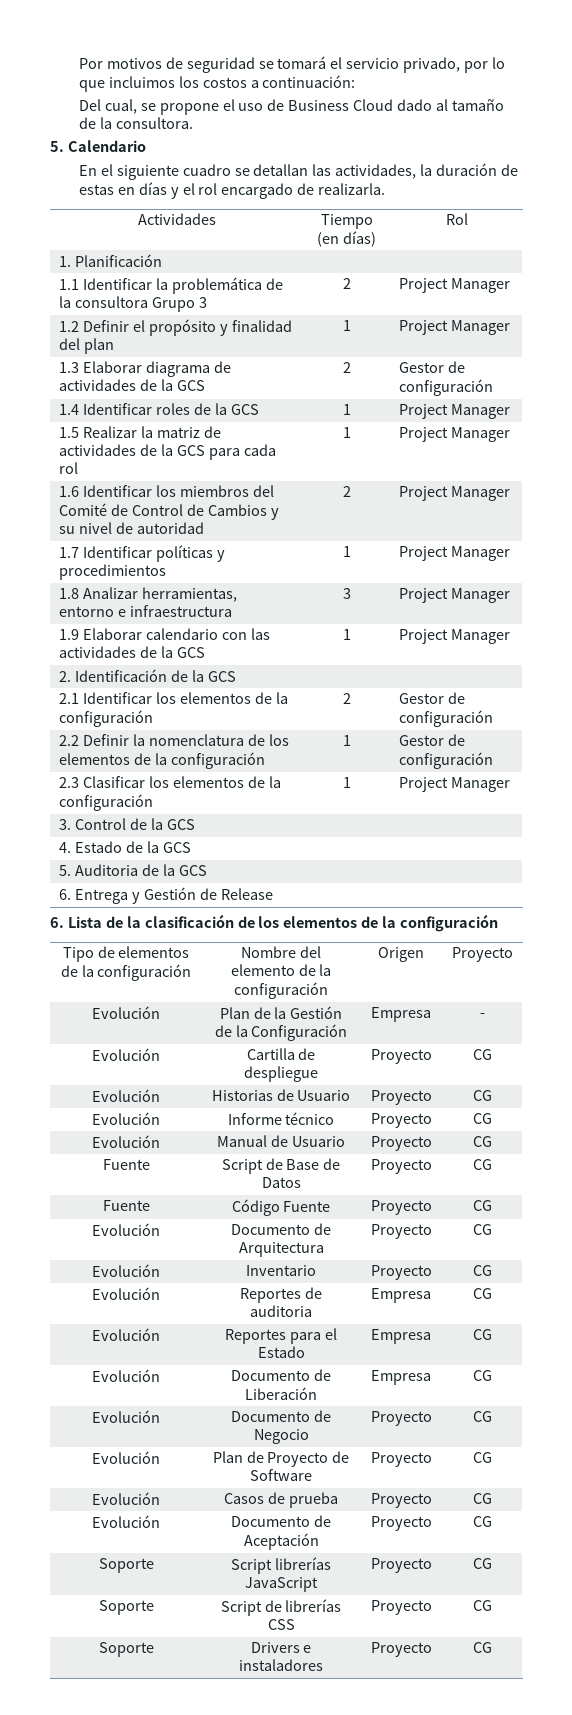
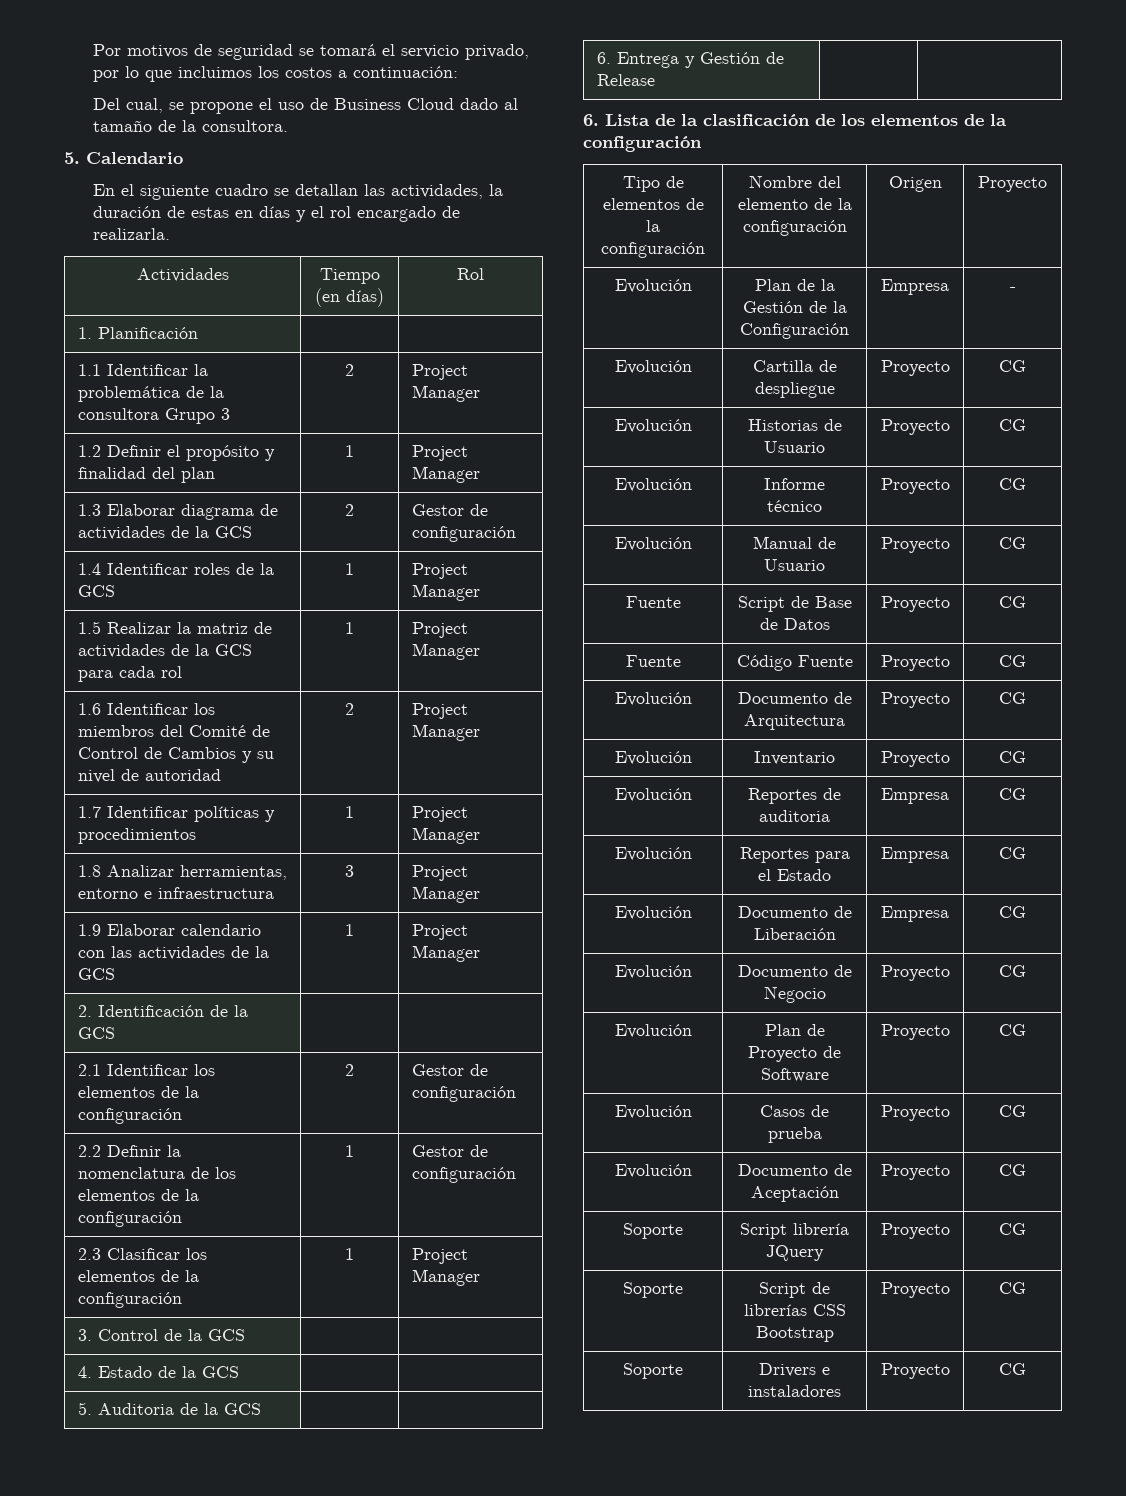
[274,1557,331,1570] [245,1577,318,1592] librerías JavaScript -> [793,1223,849,1235] [766,1245,824,1261] librería JQuery
(295, 1624) none -> [755,1326,834,1342] Bootstrap

